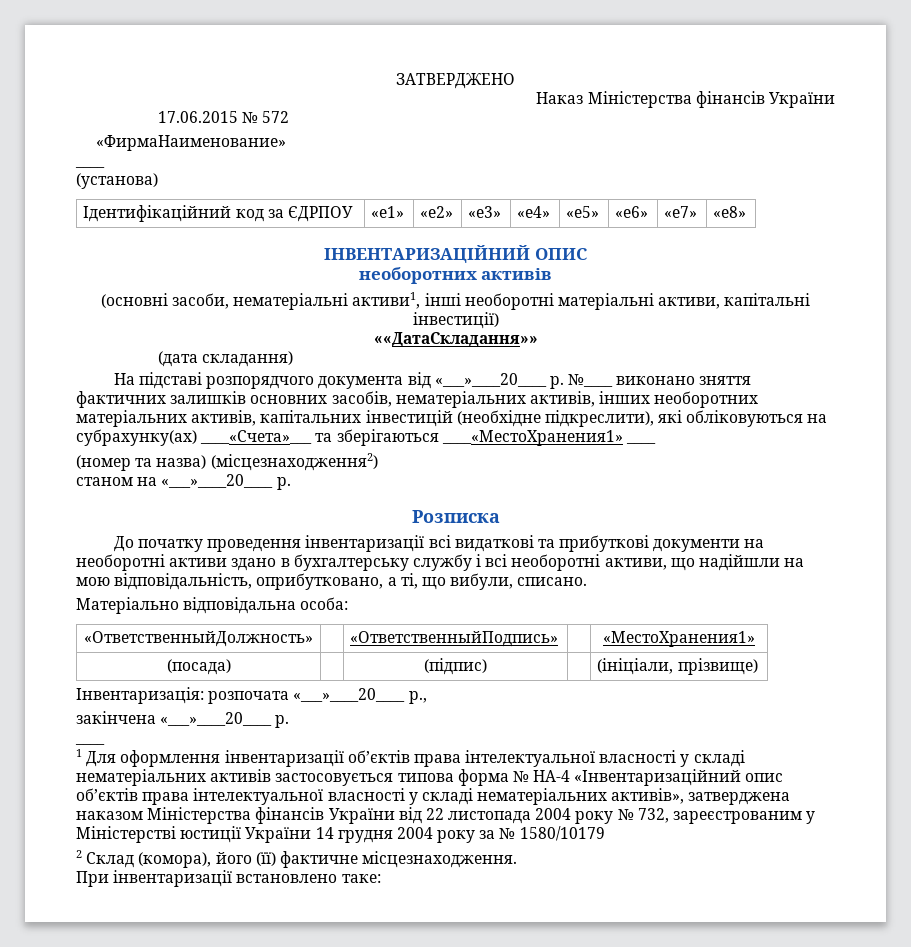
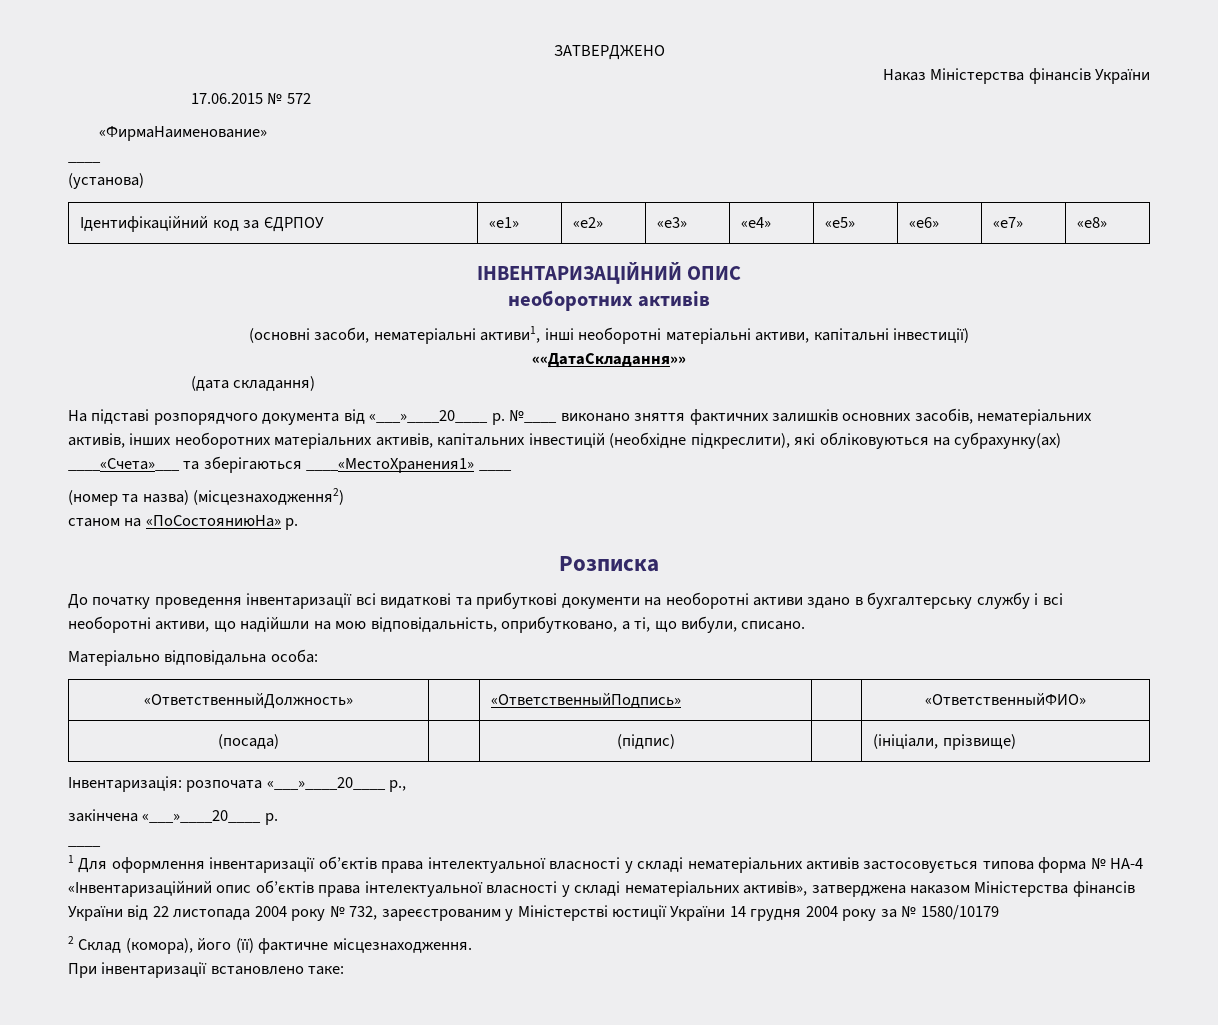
[161,474,274,488] «___»____20____ -> [145,515,281,527] «ПоСостояниюНа»
[602,631,755,647] «МестоХранения1» -> [925,693,1086,705] «ОтветственныйФИО»

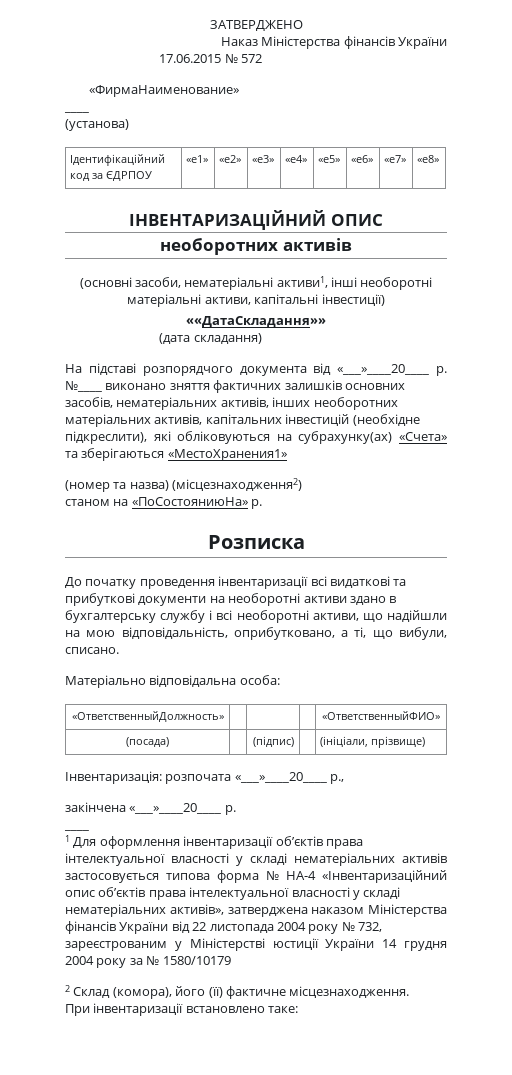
[68,458,180,471] ____«Счета»___ -> [399,432,447,441] «Счета»
[306,458,512,473] ____«МестоХранения1» ____ -> [167,449,287,461] «МестоХранения1»
[491,693,682,708] «ОтветственныйПодпись» -> (225, 716) none

